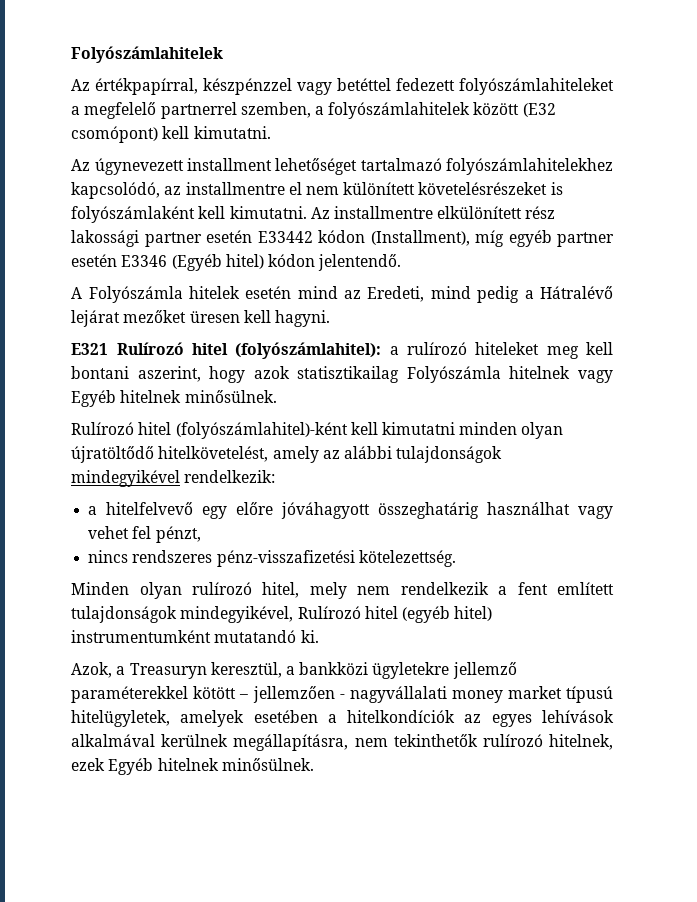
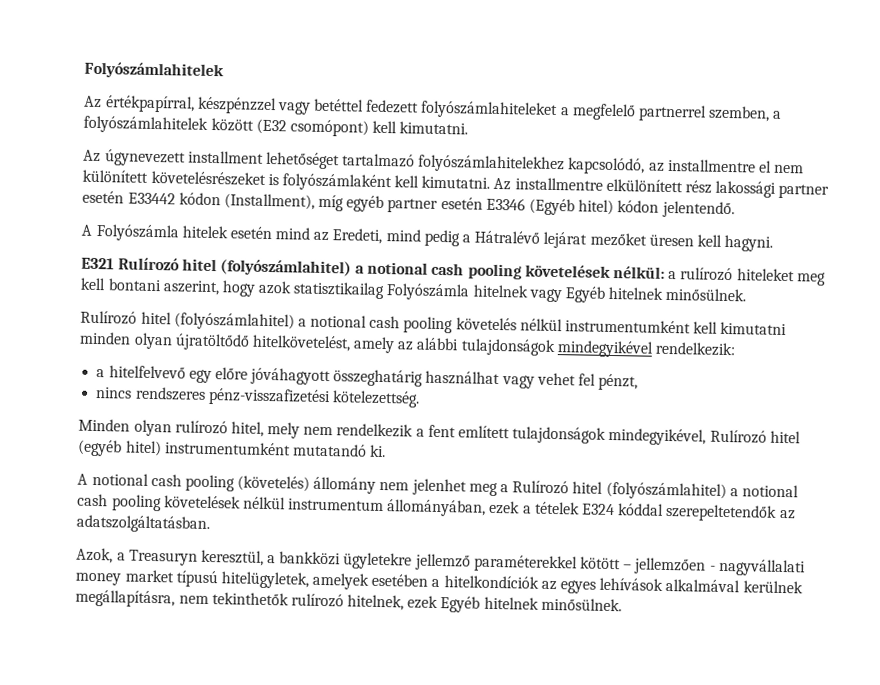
[235,342,382,359] (folyószámlahitel): -> [219,259,665,280] (folyószámlahitel) a notional cash pooling követelések nélkül:
[175,422,348,439] (folyószámlahitel)-ként -> [173,312,691,334] (folyószámlahitel) a notional cash pooling követelés nélkül instrumentumként
(319, 636) none -> [77,472,799,501] [77,493,796,522] [76,514,211,534] // A notional cash pooling (követelés) állomány nem jelenhet meg a Rulírozó hitel (folyószámlahitel) a notional cash pooling követelések nélkül instrumentum állományában, ezek a tételek E324 kóddal szerepeltetendők az adatszolgáltatásban.

